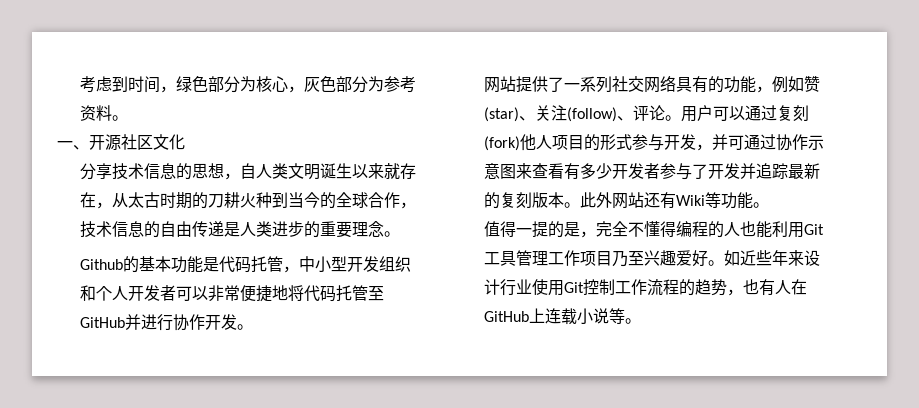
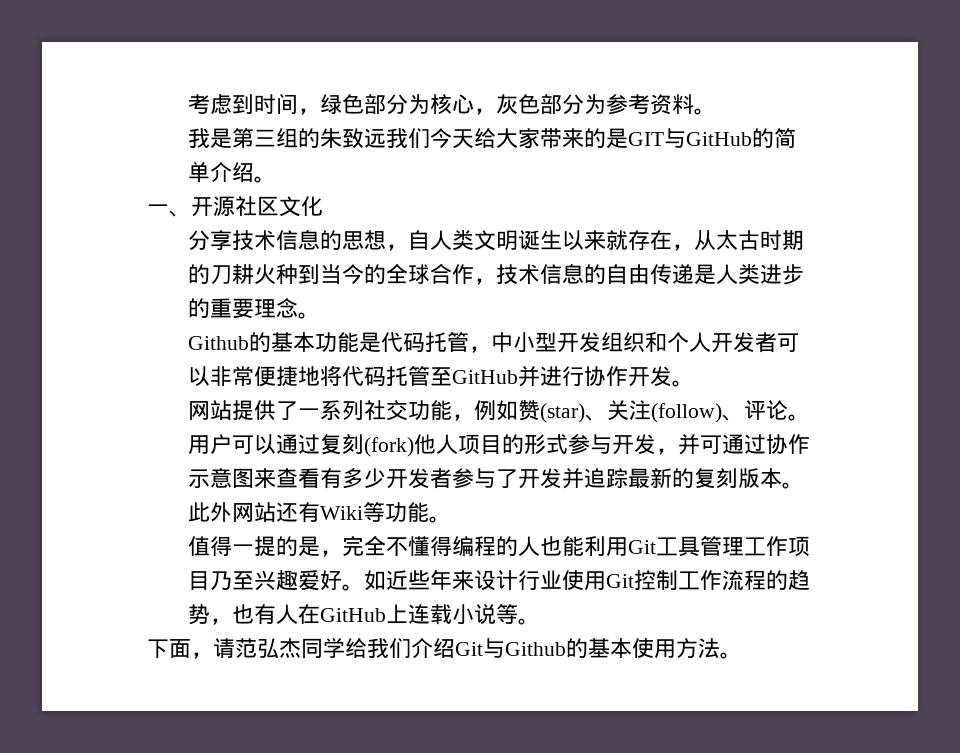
(129, 118) none -> [187,128,796,149] [187,162,276,183] // 我是第三组的朱致远我们今天给大家带来的是GIT与GitHub的简单介绍。
[644,75,725,93] 网络具有的 -> (408, 410) none
(642, 321) none -> [147,638,742,659] // 下面，请范弘杰同学给我们介绍Git与Github的基本使用方法。

